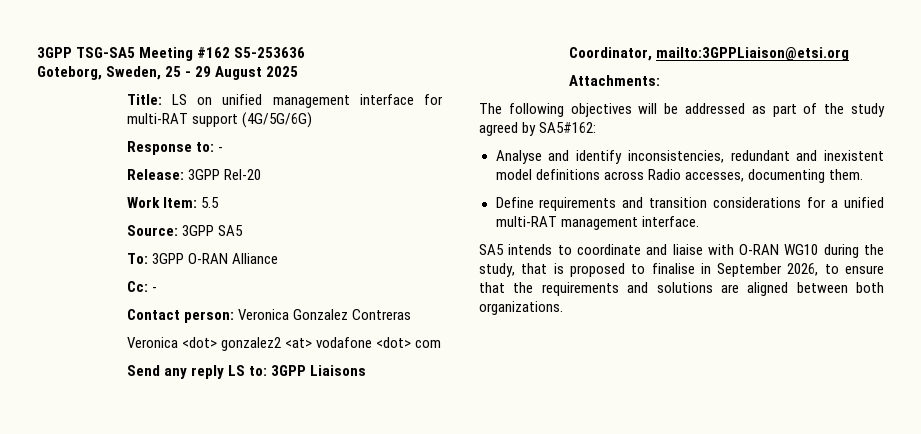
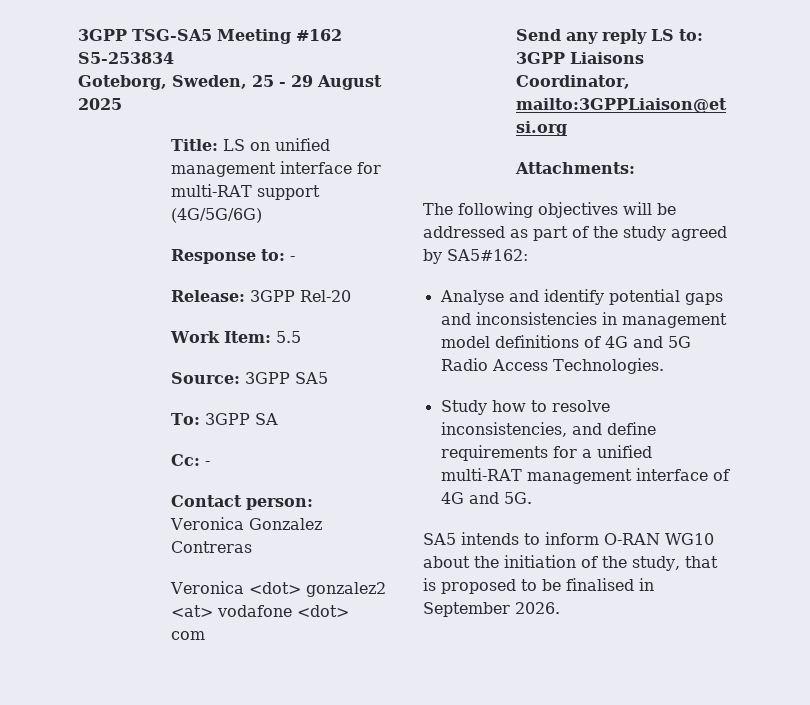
[234,47,306,58] S5-253636 -> [78,52,174,64] S5-253834
[187,253,278,264] O-RAN Alliance -> [254,413,278,425] SA
[627,150,884,163] [495,169,863,183] [495,197,802,211] inconsistencies, redundant and inexistent model definitions across Radio accesses, documenting them. // Define requirements and transition considerations -> [608,289,723,305] [440,312,727,328] [440,335,691,348] [440,358,664,374] [440,400,610,415] [440,422,656,437] [440,445,548,461] potential gaps and inconsistencies in management model definitions of 4G and 5G Radio Access Technologies. // Study how to resolve inconsistencies, and define requirements
[641,216,699,227] [479,244,859,258] interface. // SA5 intends to coordinate and liaise with O-RAN WG10 during -> [635,468,730,481] [440,492,532,504] [423,532,714,545] [423,555,598,568] interface of 4G and 5G. // SA5 intends to inform O-RAN WG10 about the initiation of
[651,263,884,277] [479,282,884,296] [479,301,563,315] finalise in September 2026, to ensure that the requirements and solutions are aligned between both organizations. -> [542,578,654,591] [423,602,560,617] be finalised in September 2026.

